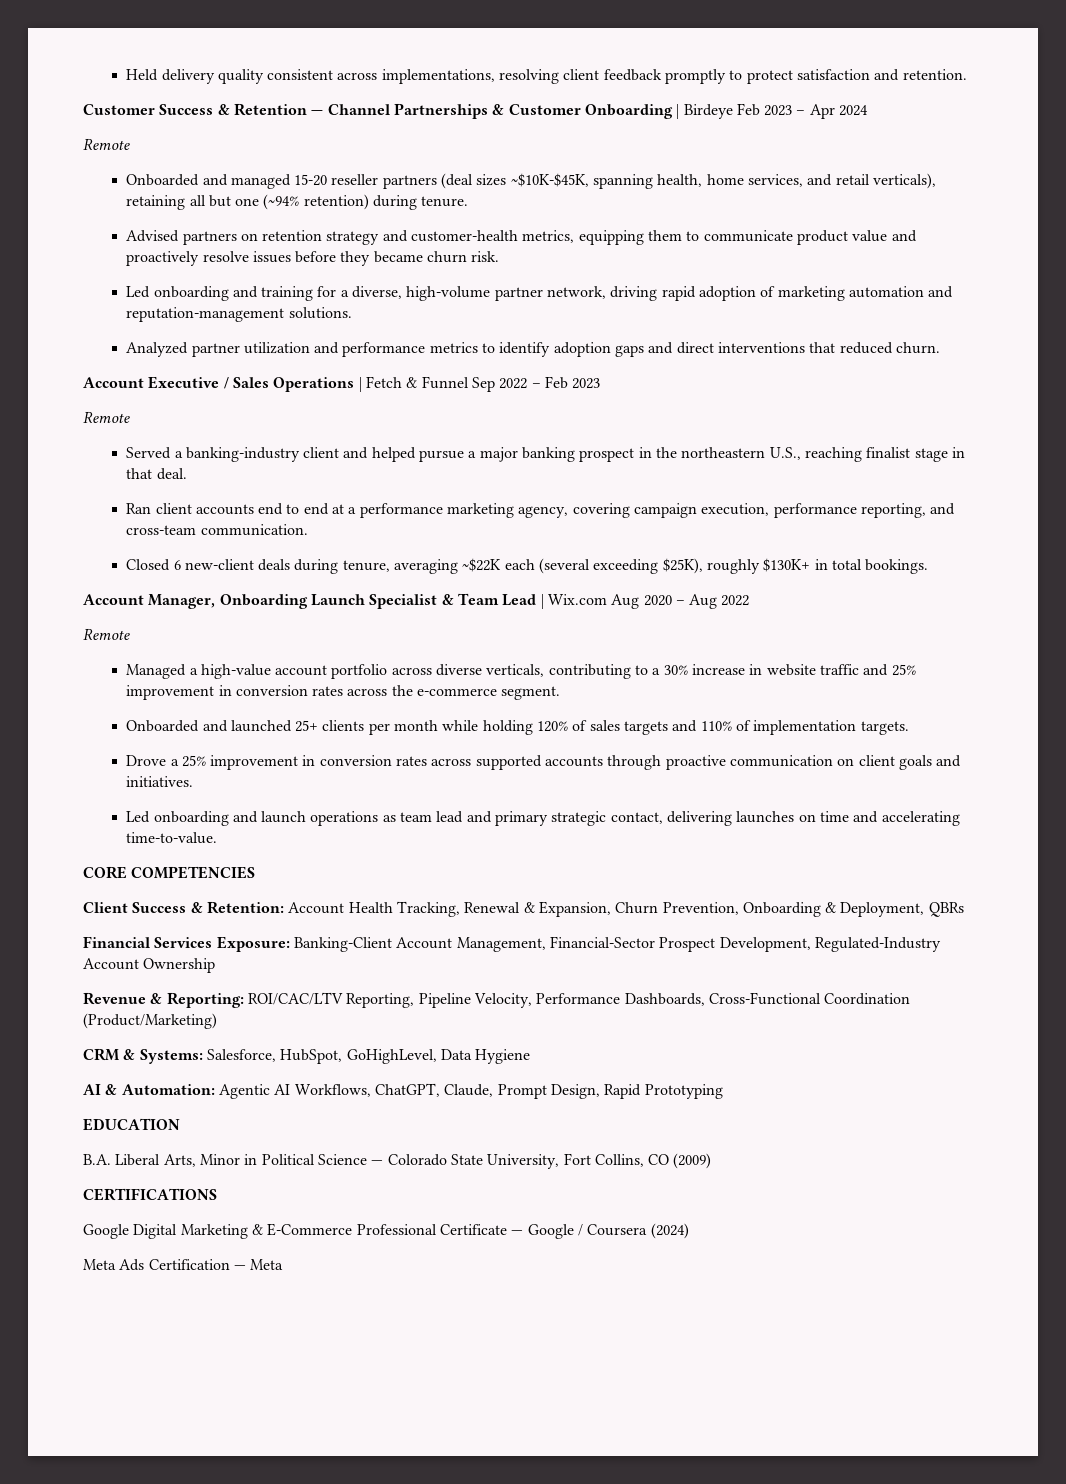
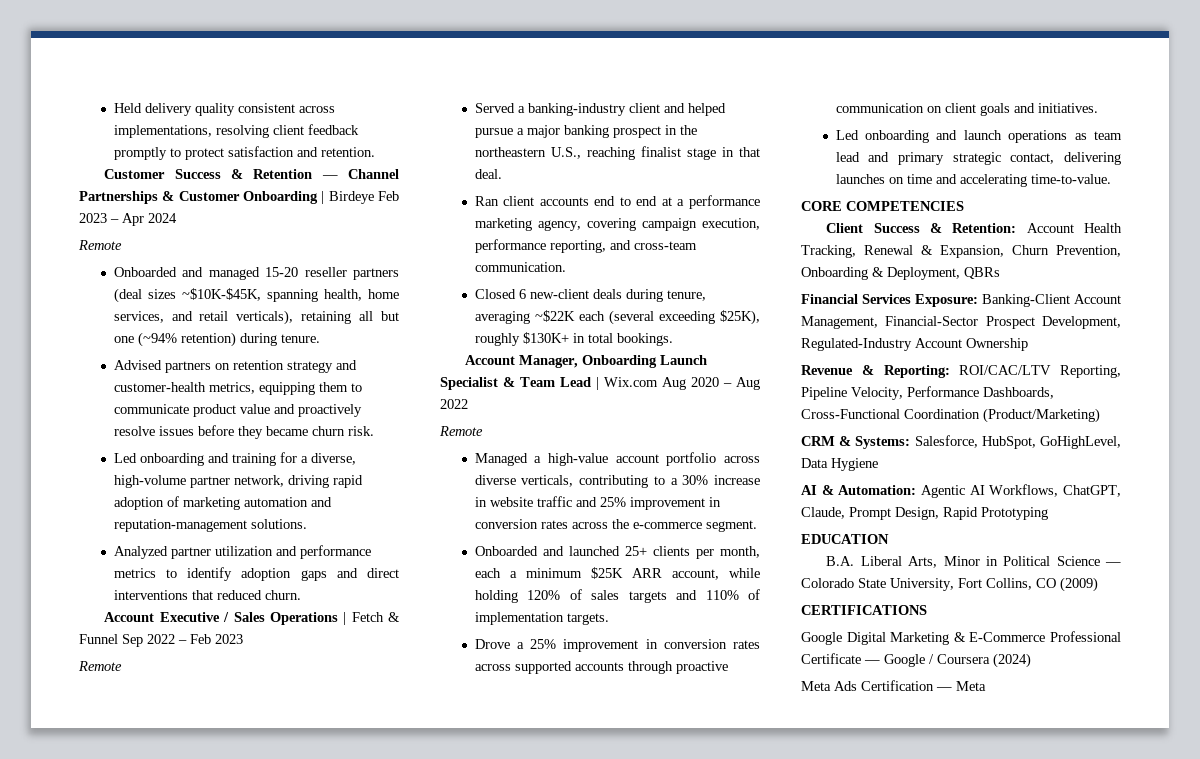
[394,720,439,731] month -> [720,546,760,558] [474,567,719,580] month, each a minimum $25K ARR account,

